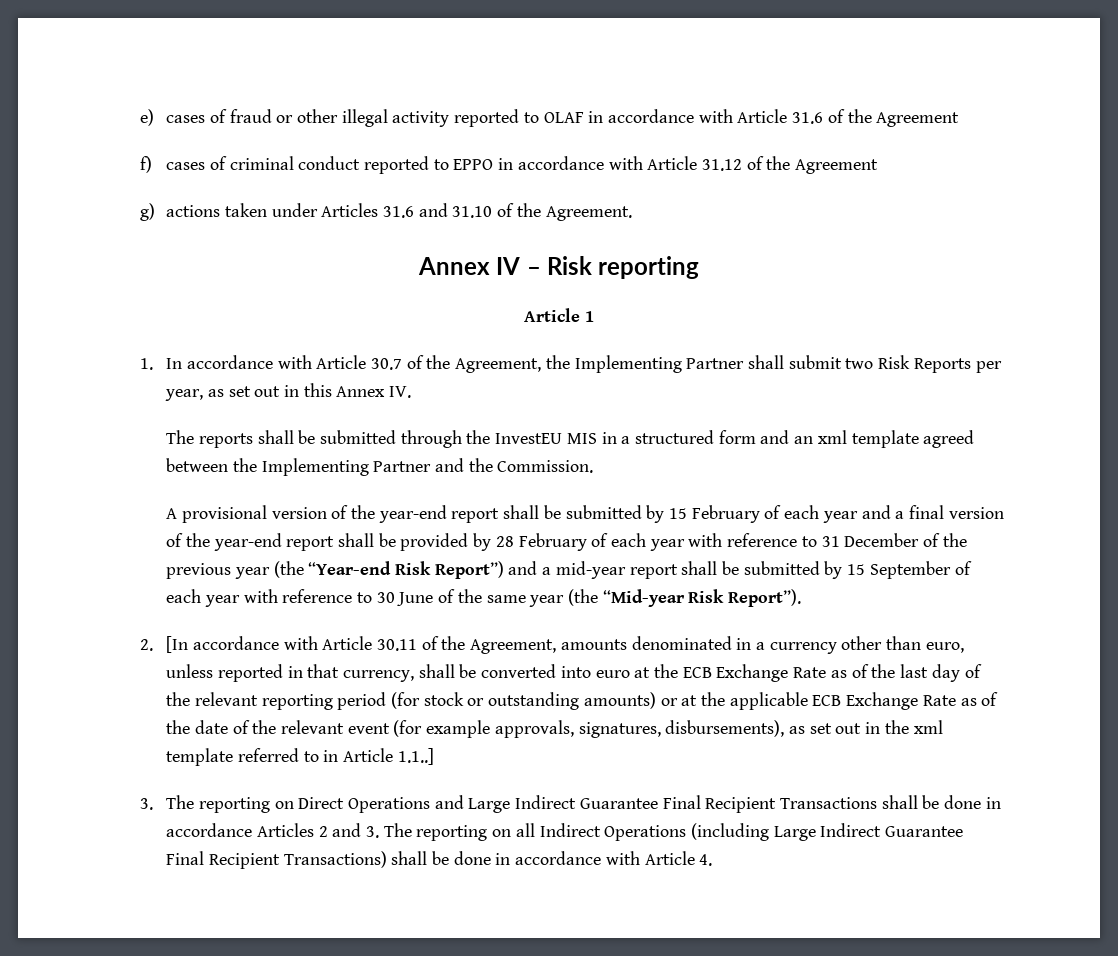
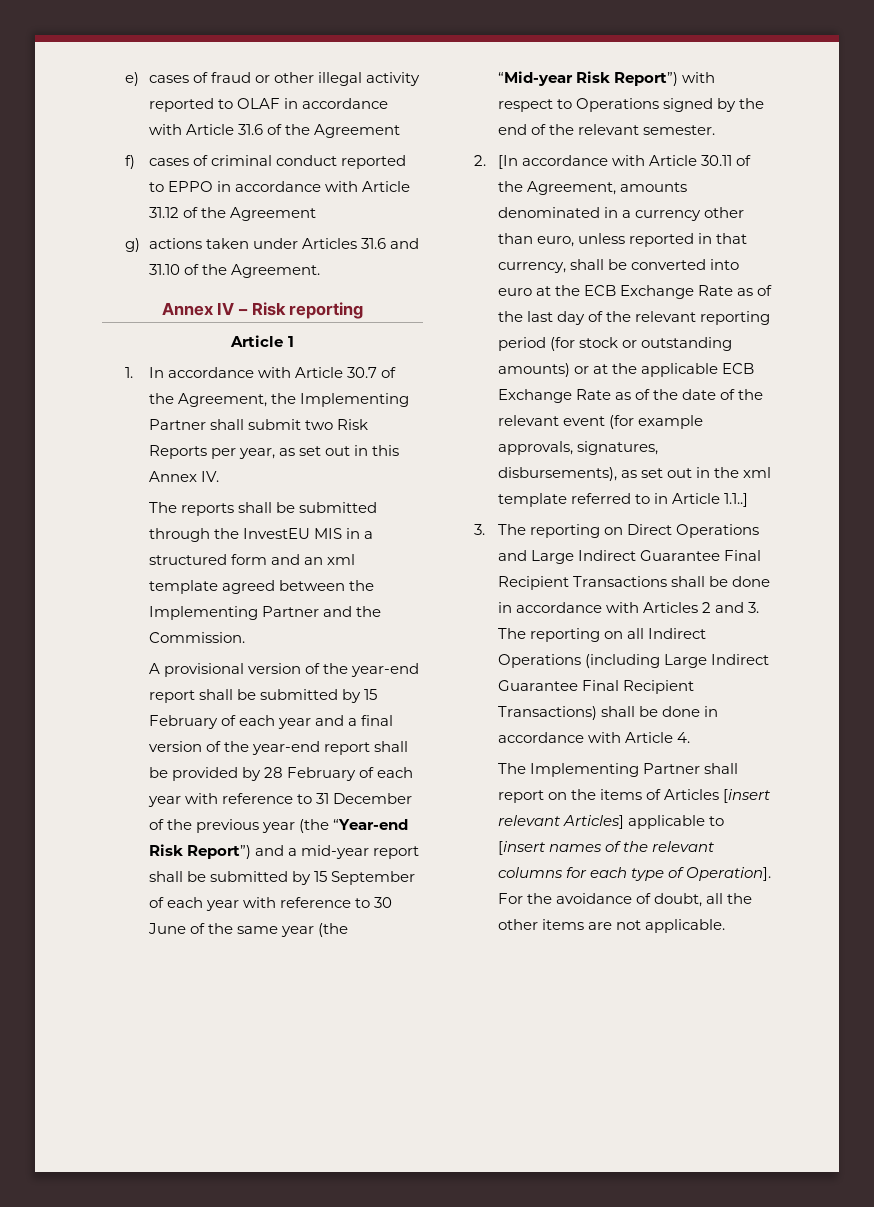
[728,589,802,607] Report”). -> [614,72,716,86] [497,98,765,112] [497,124,716,135] Report”) with respect to Operations signed by the end of the relevant semester.
(253, 830) none -> [606,602,640,613] with
(713, 860) none -> [497,763,739,777] [497,789,771,803] [497,815,725,829] [497,841,715,855] [497,867,772,881] [497,893,753,907] [497,919,726,933] // The Implementing Partner shall report on the items of Articles [insert relevant Articles] applicable to [insert names of the relevant columns for each type of Operation]. For the avoidance of doubt, all the other items are not applicable.

